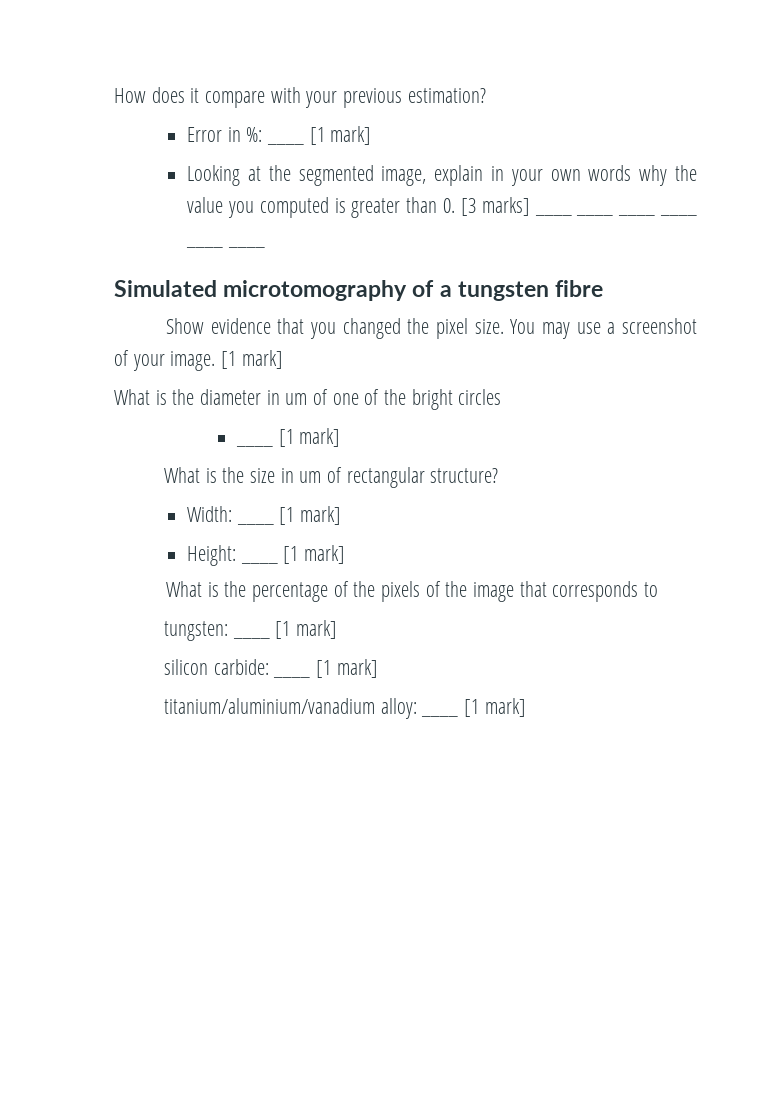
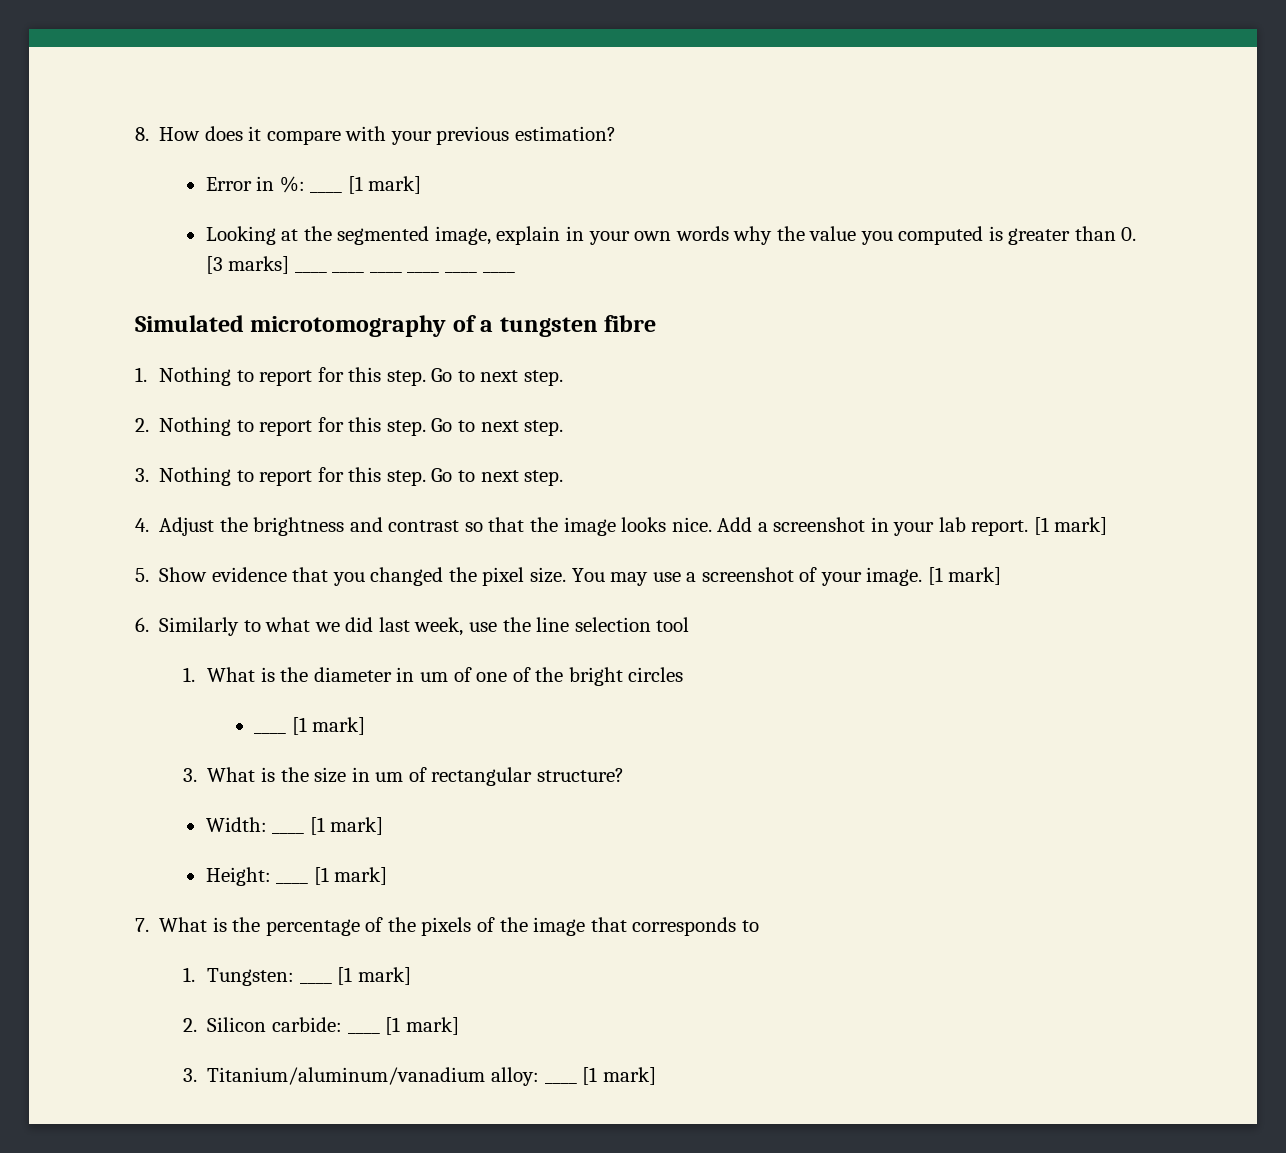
(114, 95) none -> [135,127,149,141] 8.
(604, 288) none -> [135,367,563,386] [135,417,564,436] [135,467,564,486] [135,517,1108,536] [135,568,149,582] 1. Nothing to report for this step. Go to next step. // 2. Nothing to report for this step. Go to next step. // 3. Nothing to report for this step. Go to next step. // 4. Adjust the brightness and contrast so that the image looks nice. Add a screenshot in your lab report. [1 mark] // 5.
(283, 359) none -> [135,617,690,636] [183,667,196,682] 6. Similarly to what we did last week, use the line selection tool // 1.
(341, 437) none -> [183,768,198,782] 3.
(346, 554) none -> [135,918,149,932] 7.
[164,620,338,641] [164,659,209,675] tungsten: ____ [1 mark] // silicon -> [183,967,411,986] [183,1017,267,1032] 1. Tungsten: ____ [1 mark] // 2. Silicon
[164,698,376,714] titanium/aluminium/vanadium -> [183,1067,486,1085] 3. Titanium/aluminum/vanadium

